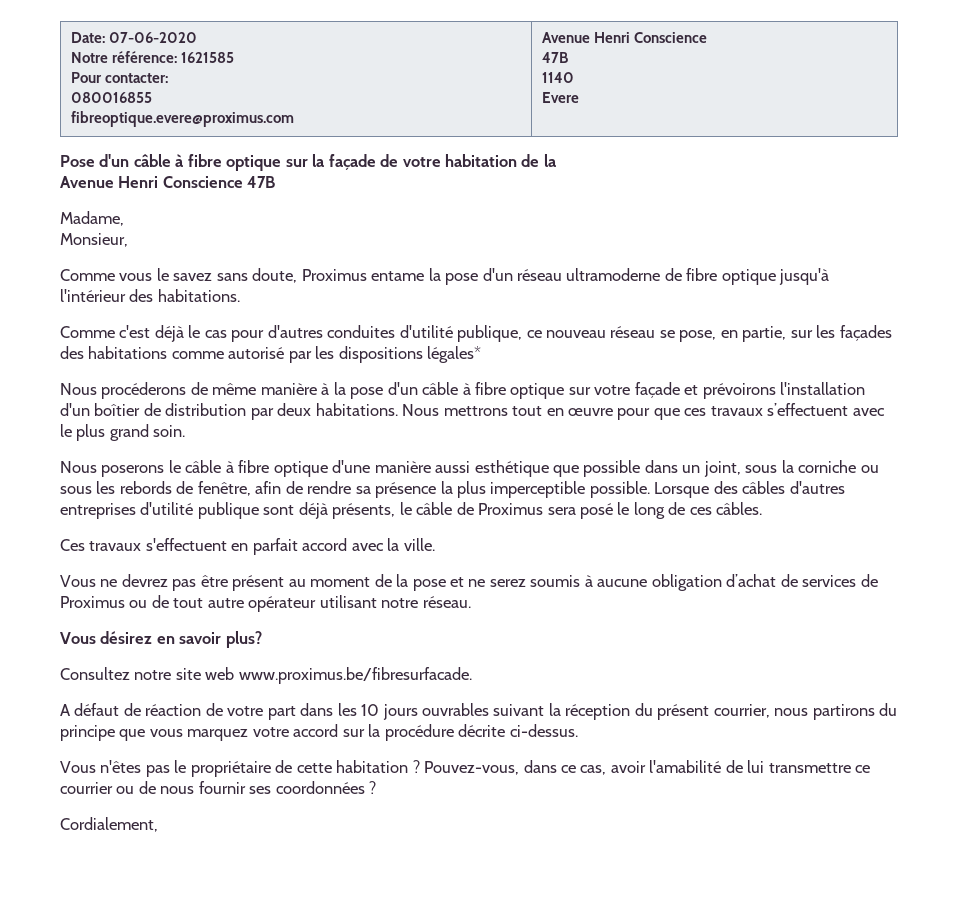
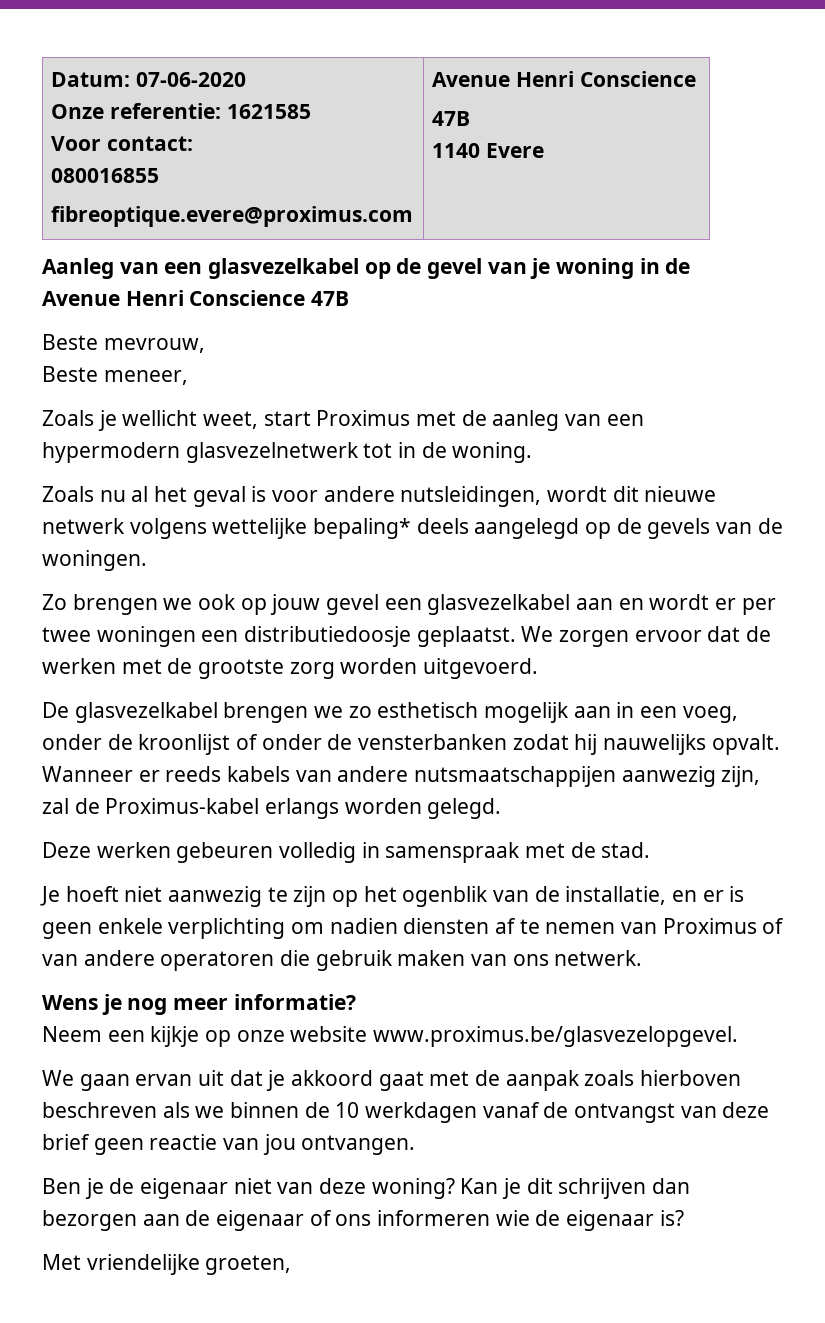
[71,32,106,43] Date: -> [51,72,131,87] Datum:
[71,51,178,63] Notre référence: -> [51,103,221,119] Onze referentie:
[71,72,169,83] Pour contacter: -> [51,136,193,151] Voor contact:
(575, 77) // -> (481, 150) none
[60,154,557,171] Pose d'un câble à fibre optique sur la façade de votre habitation de la -> [42,258,691,279] Aanleg van een glasvezelkabel op de gevel van je woning in de
[60,211,124,226] [60,233,128,247] [60,268,830,285] [60,289,240,302] [60,325,892,342] [60,346,482,363] [60,382,866,399] [60,403,885,420] [60,424,186,441] [60,460,879,477] [60,481,845,498] [60,502,763,519] [60,538,435,555] [60,574,878,591] [60,595,471,612] [60,631,262,648] [60,667,472,684] [60,703,898,720] [60,724,578,741] [60,760,871,777] [60,781,377,794] [60,817,158,832] Madame, // Monsieur, // Comme vous le savez sans doute, Proximus entame la pose d'un réseau ultramoderne de fibre optique jusqu'à l'intérieur des habitations. // Comme c'est déjà le cas pour d'autres conduites d'utilité publique, ce nouveau réseau se pose, en partie, sur les façades des habitations comme autorisé par les dispositions légales* // Nous procéderons de même manière à la pose d'un câble à fibre optique sur votre façade et prévoirons l'installation d'un boîtier de distribution par deux habitations. Nous mettrons tout en œuvre pour que ces travaux s’effectuent avec le plus grand soin. // Nous poserons le câble à fibre optique d'une manière aussi esthétique que possible dans un joint, sous la corniche ou sous les rebords de fenêtre, afin de rendre sa présence la plus imperceptible possible. Lorsque des câbles d'autres entreprises d'utilité publique sont déjà présents, le câble de Proximus sera posé le long de ces câbles. // Ces travaux s'effectuent en parfait accord avec la ville. // Vous ne devrez pas être présent au moment de la pose et ne serez soumis à aucune obligation d’achat de services de Proximus ou de tout autre opérateur utilisant notre réseau. // Vous désirez en savoir plus? // Consultez notre site web www.proximus.be/fibresurfacade. // A défaut de réaction de votre part dans les 10 jours ouvrables suivant la réception du présent courrier, nous partirons du principe que vous marquez votre accord sur la procédure décrite ci-dessus. // Vous n'êtes pas le propriétaire de cette habitation ? Pouvez-vous, dans ce cas, avoir l'amabilité de lui transmettre ce courrier ou de nous fournir ses coordonnées ? // Cordialement, -> [42,334,205,353] [42,366,188,385] [42,410,644,431] [42,442,533,463] [42,486,717,507] [42,518,783,539] [42,550,147,571] [42,594,776,615] [42,626,772,647] [42,658,539,679] [42,702,738,723] [42,734,780,755] [42,766,761,787] [42,798,502,819] [42,842,651,863] [40,886,745,907] [42,918,785,939] [42,950,643,971] [42,994,356,1015] [42,1026,739,1047] [42,1070,742,1091] [42,1102,770,1123] [42,1134,416,1155] [42,1178,691,1199] [42,1210,684,1231] [42,1254,292,1275] Beste mevrouw, // Beste meneer, // Zoals je wellicht weet, start Proximus met de aanleg van een hypermodern glasvezelnetwerk tot in de woning. // Zoals nu al het geval is voor andere nutsleidingen, wordt dit nieuwe netwerk volgens wettelijke bepaling* deels aangelegd op de gevels van de woningen. // Zo brengen we ook op jouw gevel een glasvezelkabel aan en wordt er per twee woningen een distributiedoosje geplaatst. We zorgen ervoor dat de werken met de grootste zorg worden uitgevoerd. // De glasvezelkabel brengen we zo esthetisch mogelijk aan in een voeg, onder de kroonlijst of onder de vensterbanken zodat hij nauwelijks opvalt. Wanneer er reeds kabels van andere nutsmaatschappijen aanwezig zijn, zal de Proximus-kabel erlangs worden gelegd. // Deze werken gebeuren volledig in samenspraak met de stad. // Je hoeft niet aanwezig te zijn op het ogenblik van de installatie, en er is geen enkele verplichting om nadien diensten af te nemen van Proximus of van andere operatoren die gebruik maken van ons netwerk. // Wens je nog meer informatie? // Neem een kijkje op onze website www.proximus.be/glasvezelopgevel. // We gaan ervan uit dat je akkoord gaat met de aanpak zoals hierboven beschreven als we binnen de 10 werkdagen vanaf de ontvangst van deze brief geen reactie van jou ontvangen. // Ben je de eigenaar niet van deze woning? Kan je dit schrijven dan bezorgen aan de eigenaar of ons informeren wie de eigenaar is? // Met vriendelijke groeten,

